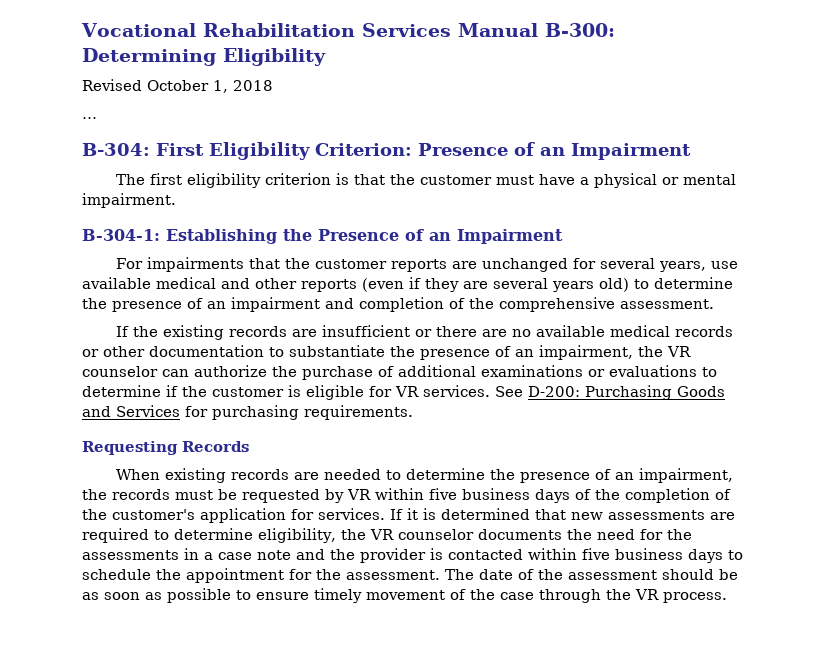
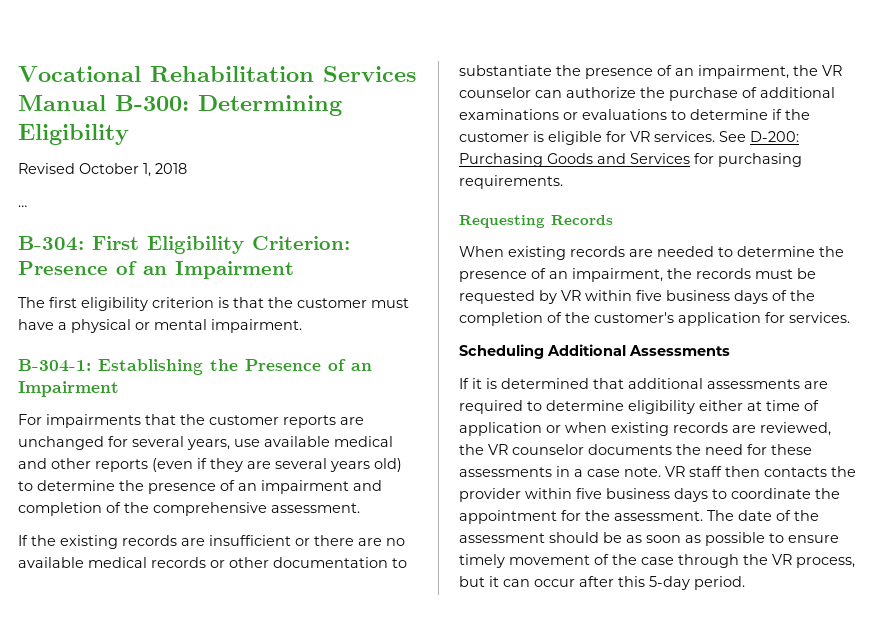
(385, 514) none -> [459,344,730,359] // Scheduling Additional Assessments //
[571,512,603,520] new -> [628,378,703,389] additional
[258,528,336,543] eligibility, -> [628,400,819,414] [459,422,831,436] eligibility either at time of application or when existing records are reviewed,
[666,529,692,540] the -> [771,444,812,455] these
[257,548,523,563] note and the provider is contacted -> [624,466,856,477] [459,488,521,502] note. VR staff then contacts the provider
[82,569,151,580] schedule -> [731,488,811,499] coordinate
[663,592,727,603] process. -> [796,557,855,568] [459,576,745,590] process, but it can occur after this 5-day period.

